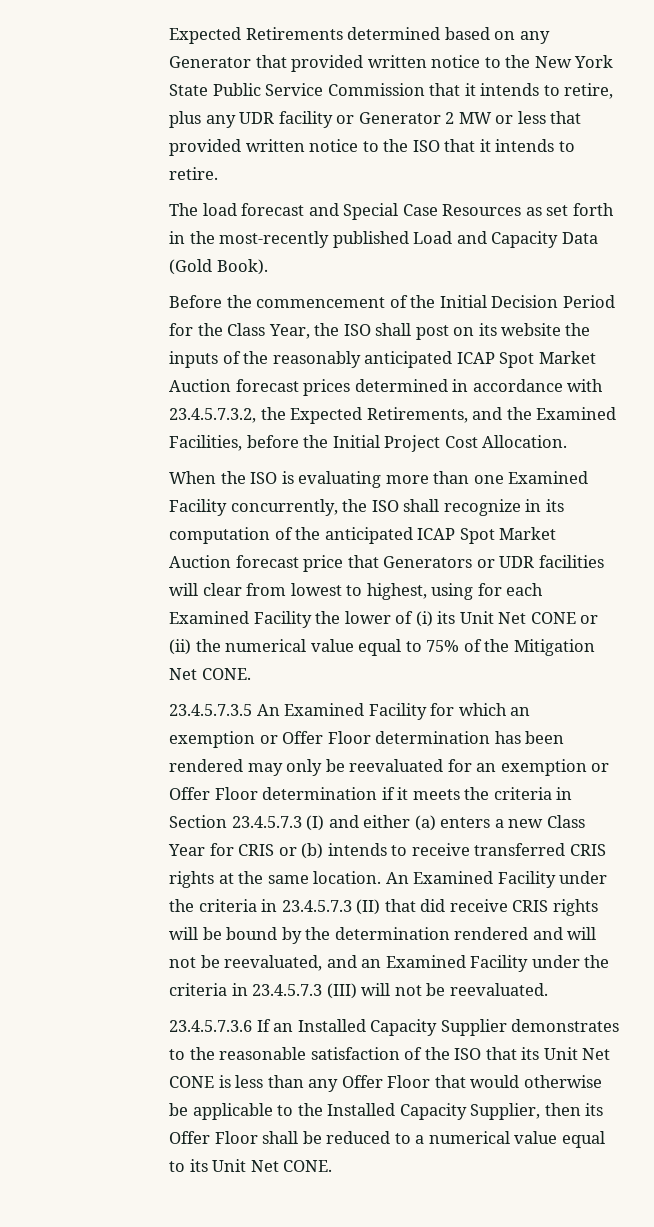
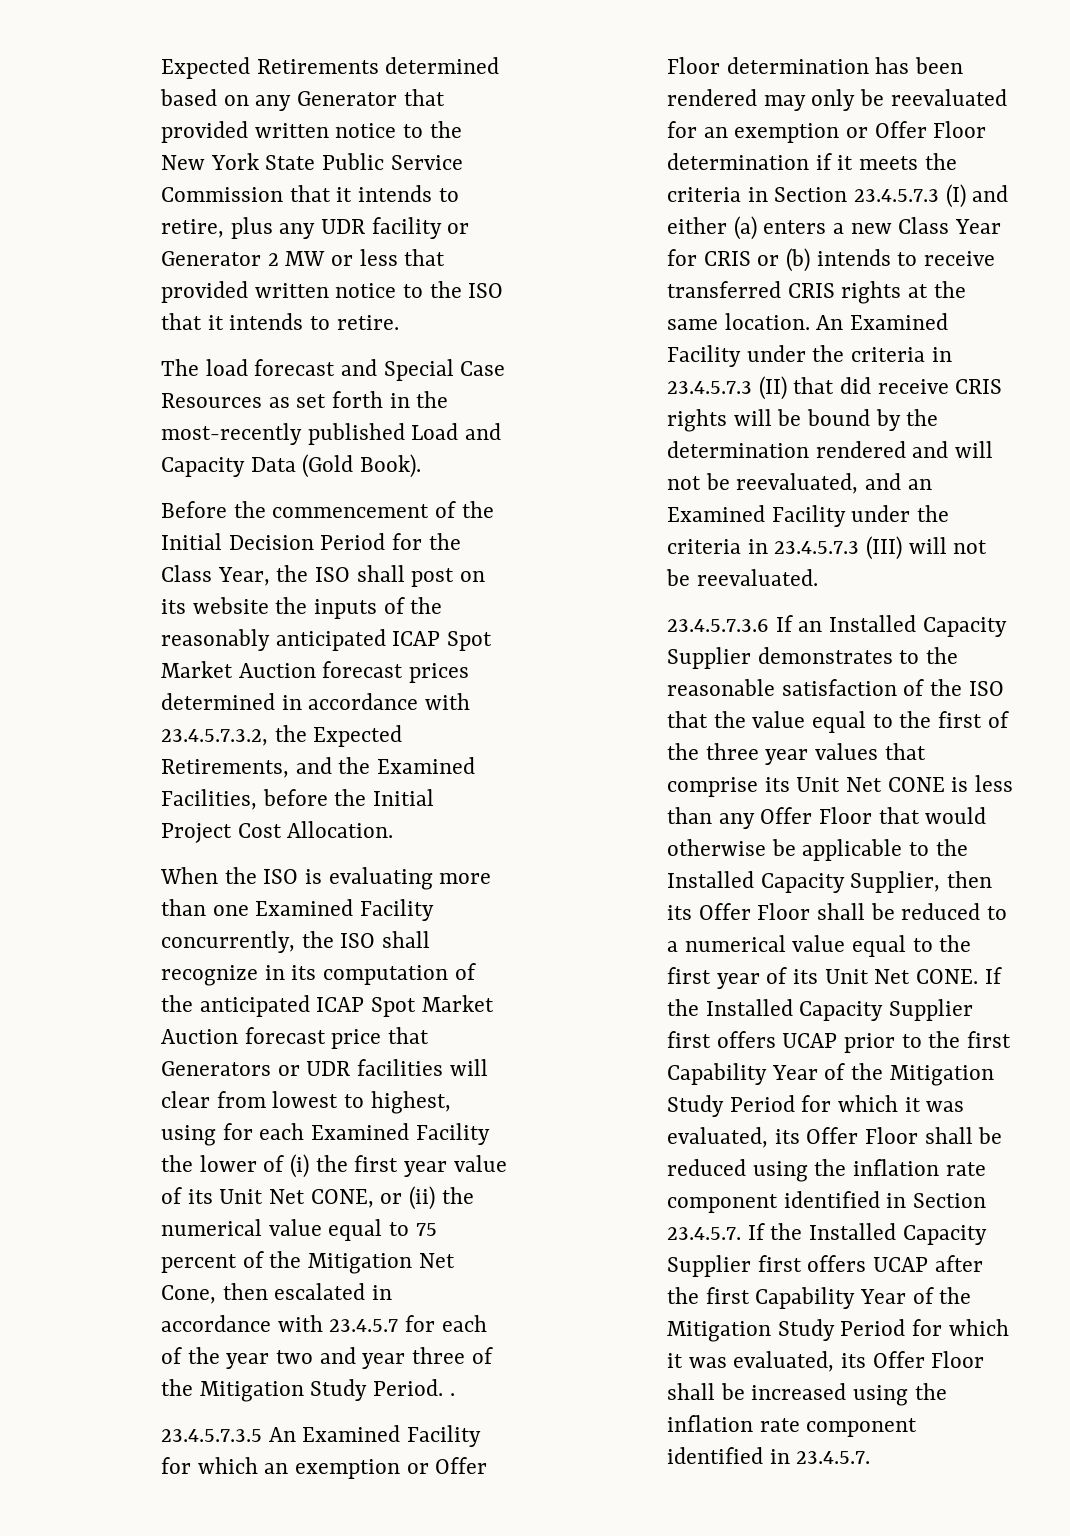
[437,611,576,624] its Unit Net CONE -> [315,1155,507,1177] [161,1187,374,1208] the first year value of its Unit Net CONE,
[426,640,460,652] 75% -> [415,1223,437,1236] [161,1254,238,1273] 75 percent
[201,668,251,680] CONE. -> [161,1283,393,1304] [161,1315,487,1332] [161,1347,493,1369] [161,1379,455,1402] Cone, then escalated in accordance with 23.4.5.7 for each of the year two and year three of the Mitigation Study Period. .
(517, 1053) none -> [713,711,1009,733] [667,743,926,765] [667,777,759,797] the value equal to the first of the three year values that comprise
[189,1159,333,1172] its Unit Net CONE. -> [939,935,972,952] [667,967,1002,989] [667,999,974,1021] [667,1031,1011,1053] [667,1063,994,1086] [667,1095,965,1117] [667,1127,1003,1148] [667,1159,986,1182] [667,1191,987,1213] [667,1223,987,1245] [667,1255,983,1277] [667,1287,972,1309] [667,1319,1009,1342] [667,1351,985,1372] [667,1383,947,1406] [667,1415,918,1437] [667,1447,871,1464] the first year of its Unit Net CONE. If the Installed Capacity Supplier first offers UCAP prior to the first Capability Year of the Mitigation Study Period for which it was evaluated, its Offer Floor shall be reduced using the inflation rate component identified in Section 23.4.5.7. If the Installed Capacity Supplier first offers UCAP after the first Capability Year of the Mitigation Study Period for which it was evaluated, its Offer Floor shall be increased using the inflation rate component identified in 23.4.5.7.

